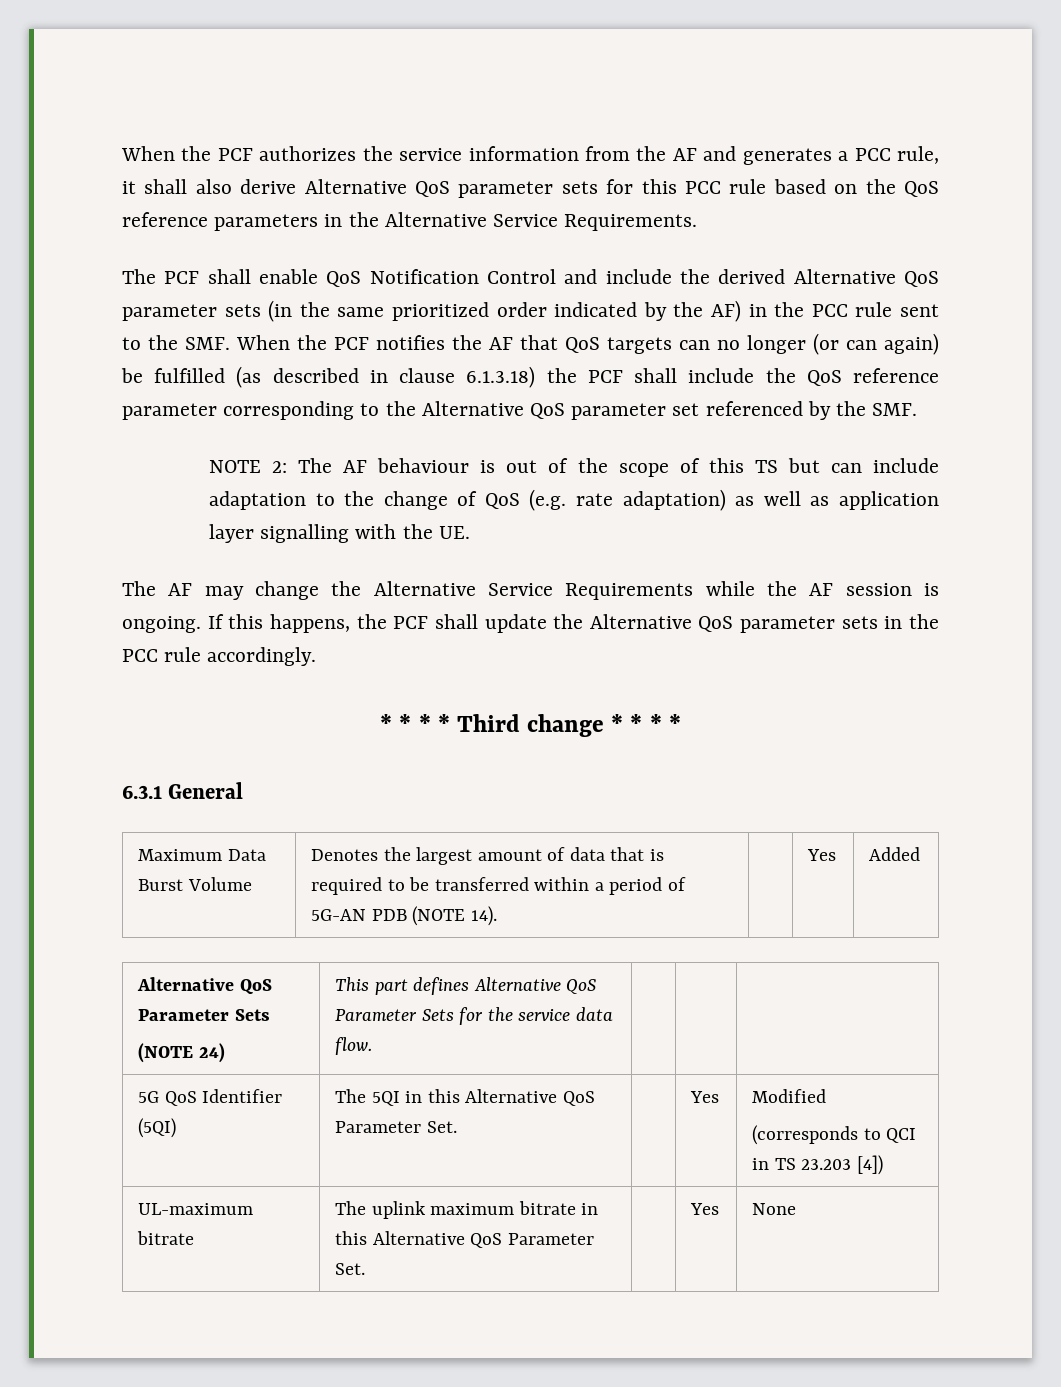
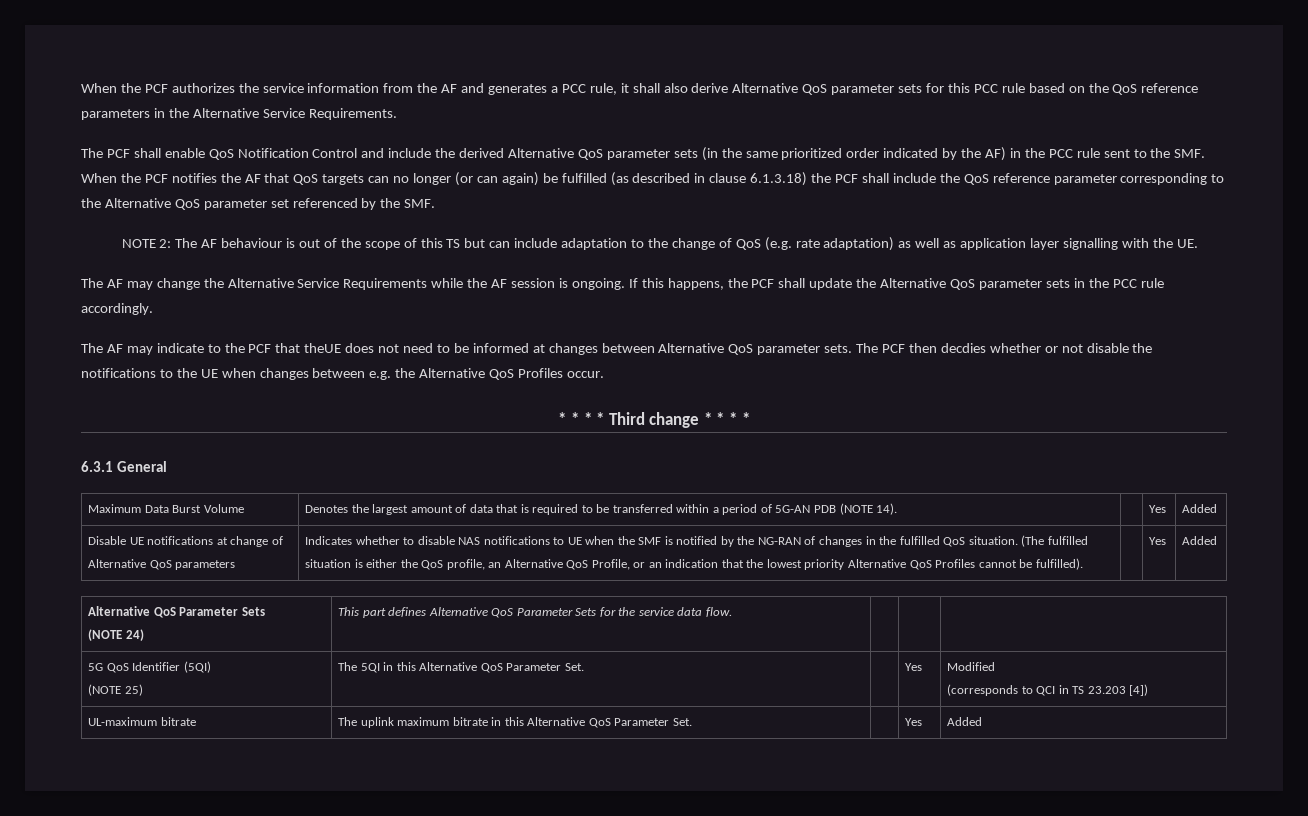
(317, 656) none -> [81,343,1153,355] [81,368,604,380] // The AF may indicate to the PCF that theUE does not need to be informed at changes between Alternative QoS parameter sets. The PCF then decdies whether or not disable the notifications to the UE when changes between e.g. the Alternative QoS Profiles occur.
(921, 854) none -> [88,536,283,547] [88,559,236,570] [305,535,1088,547] [305,558,1083,570] [1149,537,1167,545] [1182,536,1218,545] // Disable UE notifications at change of Alternative QoS parameters | Indicates whether to disable NAS notifications to UE when the SMF is notified by the NG-RAN of changes in the fulfilled QoS situation. (The fulfilled situation is either the QoS profile, an Alternative QoS Profile, or an indication that the lowest priority Alternative QoS Profiles cannot be fulfilled). | | Yes | Added
(177, 1128) none -> [88,684,143,696] // (NOTE 25)
[752,1203,797,1215] | None -> [947,717,983,726] | Added

